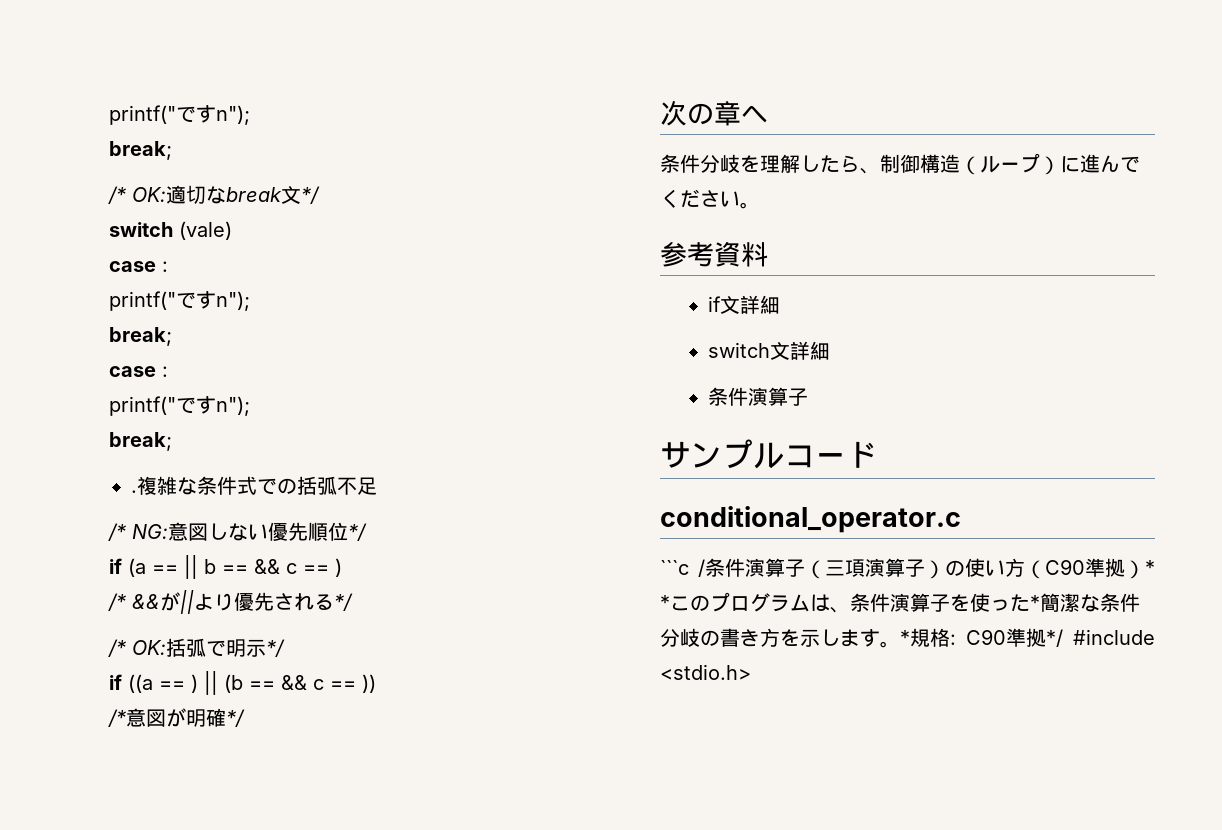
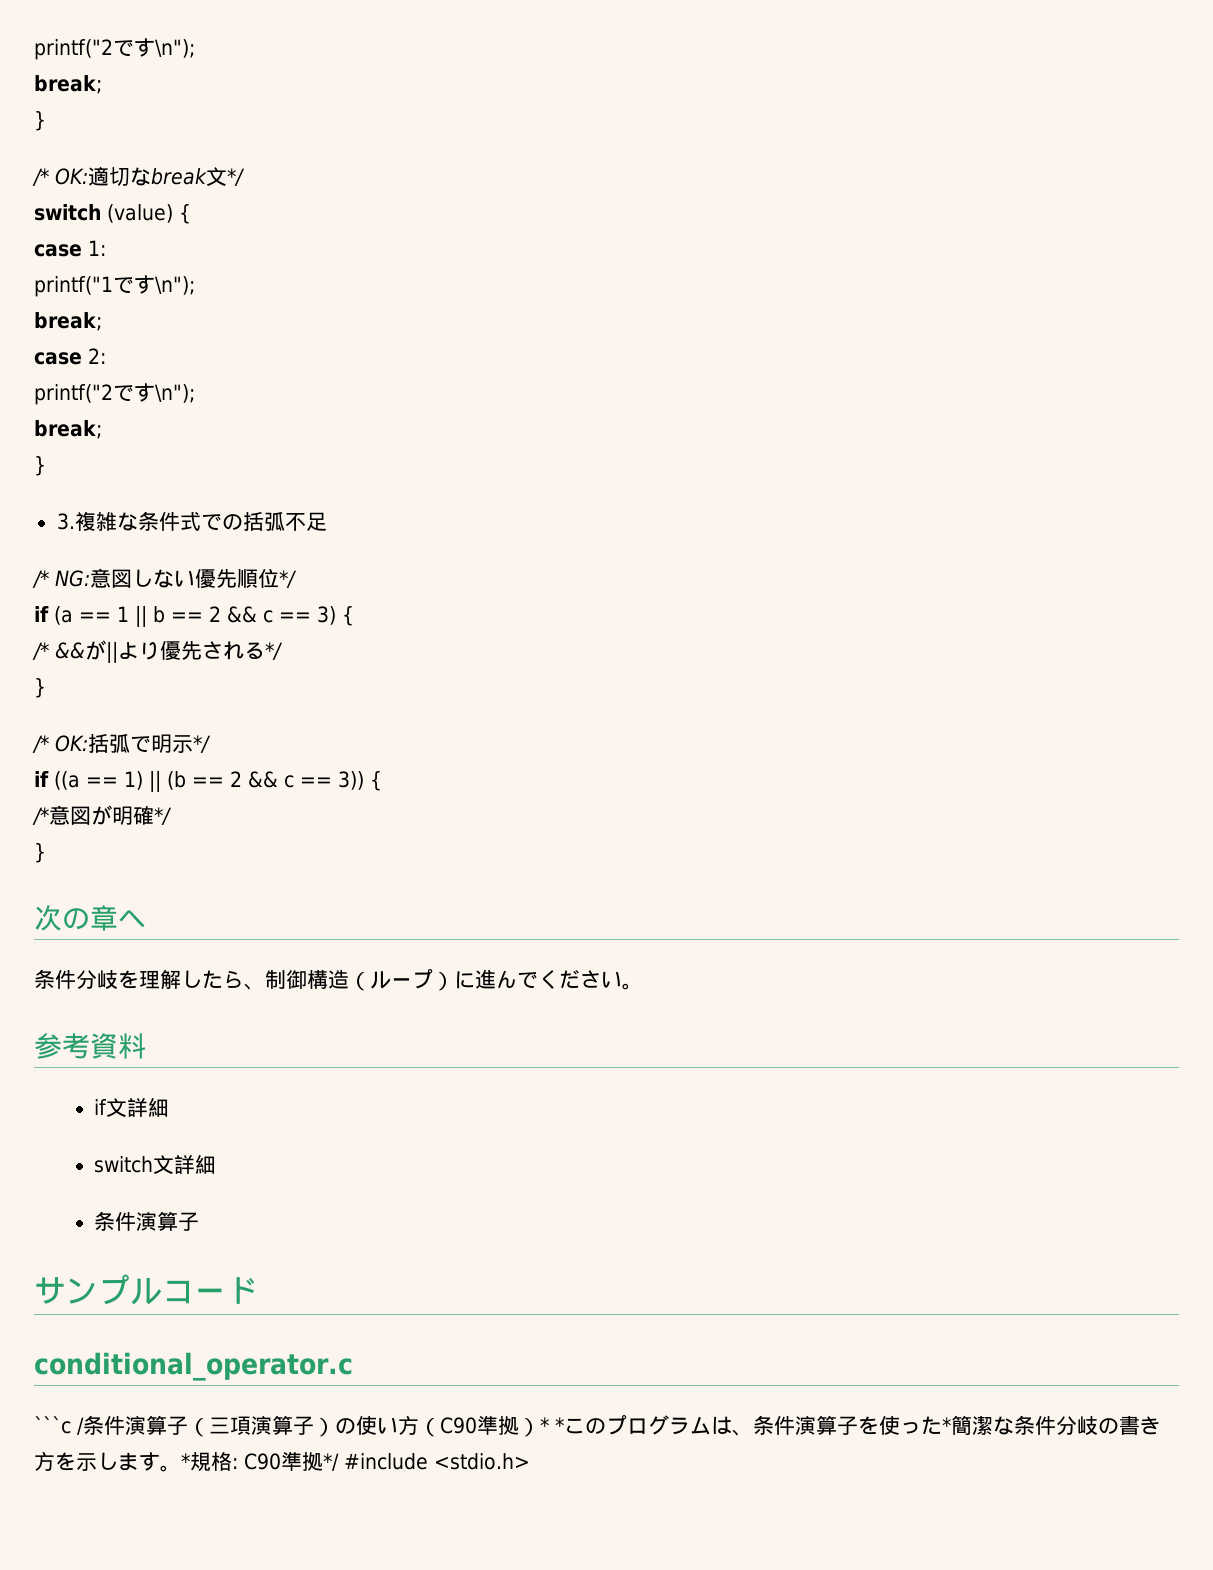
[109,105,250,125] [109,141,172,160] printf("ですn"); // break; -> [34,38,195,60] [34,75,102,94] [34,111,46,131] printf("2です\n"); // break; // }
[179,221,232,240] [109,261,168,272] [109,291,250,311] [109,327,172,346] [109,366,168,377] [109,396,250,416] [109,432,172,451] [131,490,137,493] (vale) // case : // printf("ですn"); // break; // case : // printf("ですn"); // break; // . -> [107,204,191,224] [34,240,106,257] [34,275,195,297] [34,312,102,331] [34,348,106,365] [34,383,195,405] [34,420,102,439] [34,456,46,476] [56,513,75,530] (value) { // case 1: // printf("1です\n"); // break; // case 2: // printf("2です\n"); // break; // } // 3.
(178, 569) none -> [117,606,129,622] 1
[254,558,342,577] && c == ) -> [209,606,354,626] 2 && c == 3) {
(353, 602) none -> [34,678,46,698] // }
[191,674,198,693] ) -> [124,771,143,790] 1)
[281,674,376,693] && c == )) -> [230,771,382,791] 2 && c == 3)) {
(245, 718) none -> [34,843,46,863] // }

